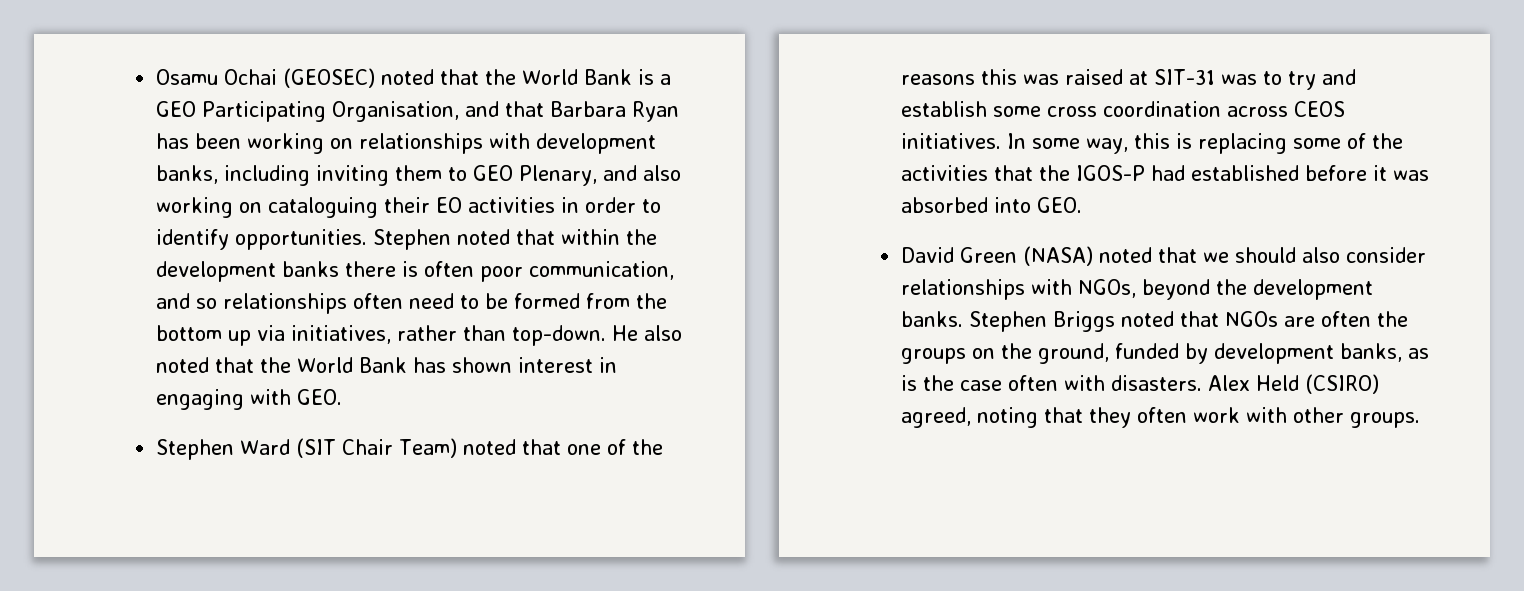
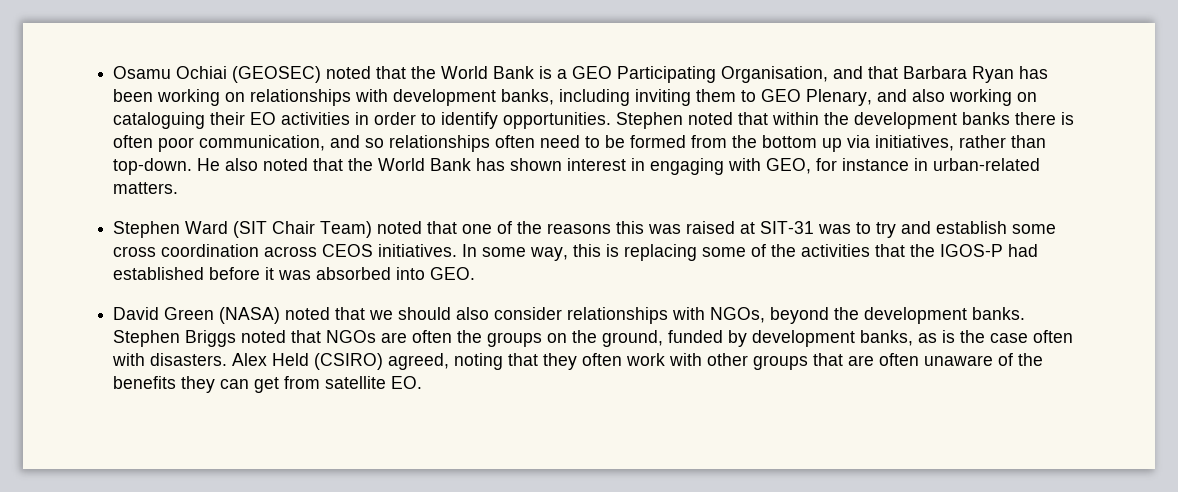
[224,69,278,85] Ochai -> [176,66,228,79] Ochiai
[297,389,343,405] GEO. -> [766,158,1041,174] [113,182,179,194] GEO, for instance in urban-related matters.
[1350,412,1421,428] groups. -> [753,353,1044,370] [113,376,423,393] groups that are often unaware of the benefits they can get from satellite EO.

